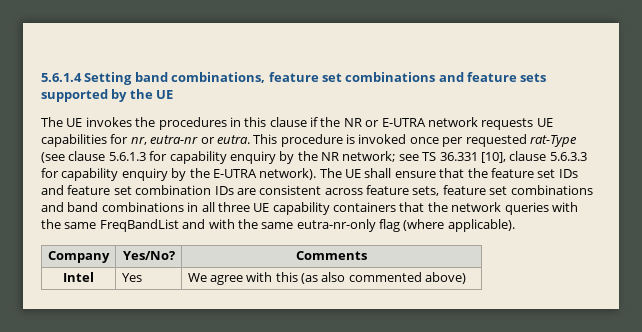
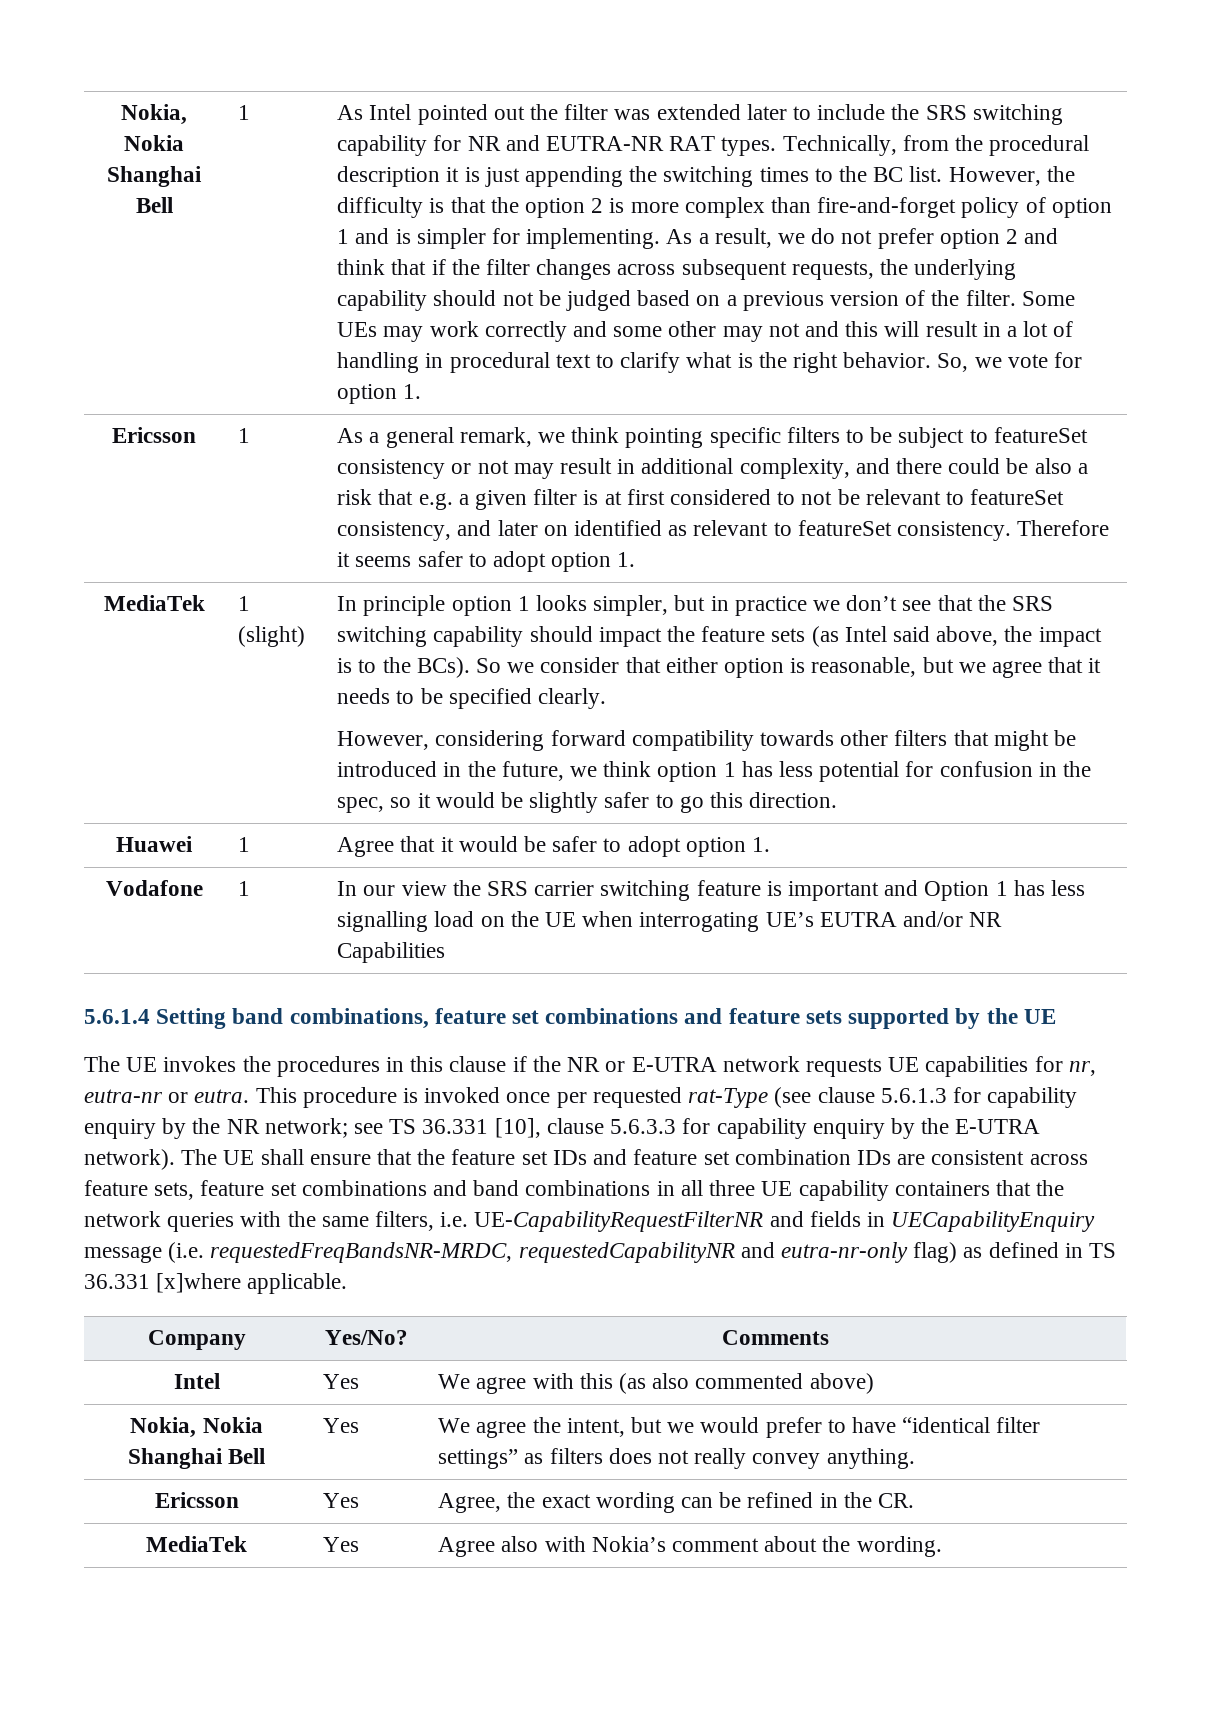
(41, 77) none -> [121,104,187,125] [124,135,184,151] [107,166,202,187] [135,197,173,213] [238,105,251,120] [337,104,1063,125] [337,135,1090,156] [337,166,1075,187] [337,197,1112,218] [337,228,1059,249] [337,259,1017,280] [337,290,1075,311] [337,321,1074,342] [337,352,1083,373] [337,384,422,404] [112,427,196,443] [238,428,251,443] [337,427,1088,448] [337,458,1088,479] [337,489,1065,510] [337,520,1110,541] [337,551,636,572] [103,595,205,611] [238,596,251,611] [238,626,306,647] [337,595,1054,616] [337,626,1102,647] [337,657,1102,678] [337,688,606,709] [337,730,1076,751] [337,761,1092,782] [337,792,838,813] [116,836,193,852] [238,837,251,852] [337,836,770,857] [105,880,203,896] [238,881,251,896] [337,880,1086,901] [337,911,1003,932] [337,942,446,963] Nokia, Nokia Shanghai Bell | 1 | As Intel pointed out the filter was extended later to include the SRS switching capability for NR and EUTRA-NR RAT types. Technically, from the procedural description it is just appending the switching times to the BC list. However, the difficulty is that the option 2 is more complex than fire-and-forget policy of option 1 and is simpler for implementing. As a result, we do not prefer option 2 and think that if the filter changes across subsequent requests, the underlying capability should not be judged based on a previous version of the filter. Some UEs may work correctly and some other may not and this will result in a lot of handling in procedural text to clarify what is the right behavior. So, we vote for option 1. // Ericsson | 1 | As a general remark, we think pointing specific filters to be subject to featureSet consistency or not may result in additional complexity, and there could be also a risk that e.g. a given filter is at first considered to not be relevant to featureSet consistency, and later on identified as relevant to featureSet consistency. Therefore it seems safer to adopt option 1. // MediaTek | 1 (slight) | In principle option 1 looks simpler, but in practice we don’t see that the SRS switching capability should impact the feature sets (as Intel said above, the impact is to the BCs). So we consider that either option is reasonable, but we agree that it needs to be specified clearly. // However, considering forward compatibility towards other filters that might be introduced in the future, we think option 1 has less potential for confusion in the spec, so it would be slightly safer to go this direction. // Huawei | 1 | Agree that it would be safer to adopt option 1. // Vodafone | 1 | In our view the SRS carrier switching feature is important and Option 1 has less signalling load on the UE when interrogating UE’s EUTRA and/or NR Capabilities //
[99,219,515,232] FreqBandList and with the same eutra-nr-only flag (where applicable). -> [375,1211,1096,1232] [84,1242,1117,1263] [84,1273,348,1294] filters, i.e. UE-CapabilityRequestFilterNR and fields in UECapabilityEnquiry message (i.e. requestedFreqBandsNR-MRDC, requestedCapabilityNR and eutra-nr-only flag) as defined in TS 36.331 [x]where applicable.
(467, 278) none -> [130,1417,263,1438] [127,1448,266,1469] [323,1418,360,1433] [438,1417,1041,1438] [438,1448,915,1469] [154,1492,239,1508] [323,1493,360,1508] [438,1492,914,1513] [146,1536,247,1552] [323,1537,360,1552] [438,1536,942,1557] // Nokia, Nokia Shanghai Bell | Yes | We agree the intent, but we would prefer to have “identical filter settings” as filters does not really convey anything. // Ericsson | Yes | Agree, the exact wording can be refined in the CR. // MediaTek | Yes | Agree also with Nokia’s comment about the wording.

